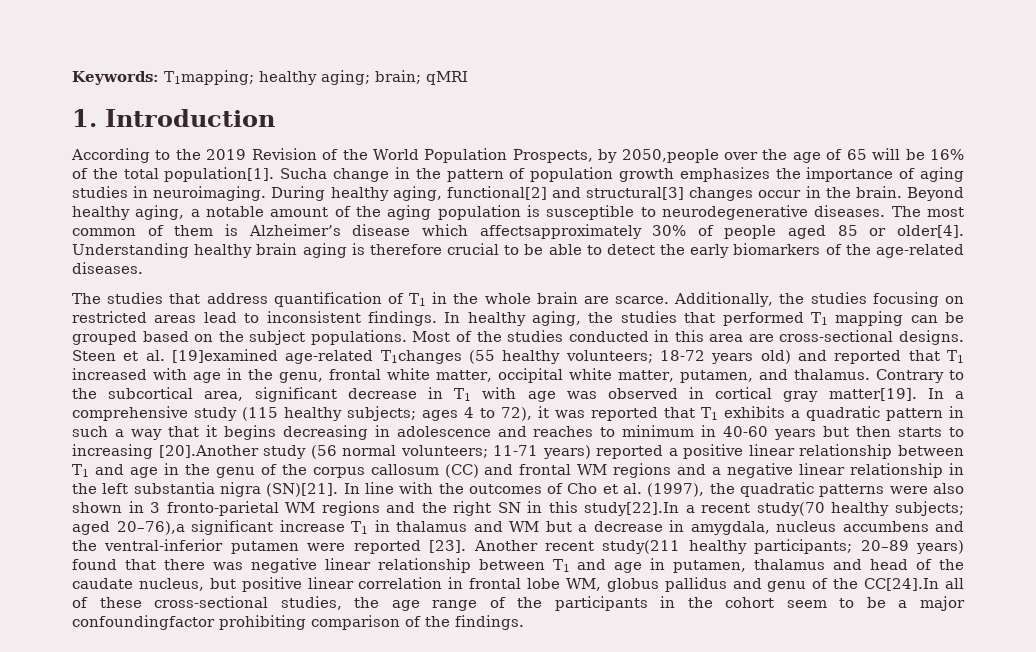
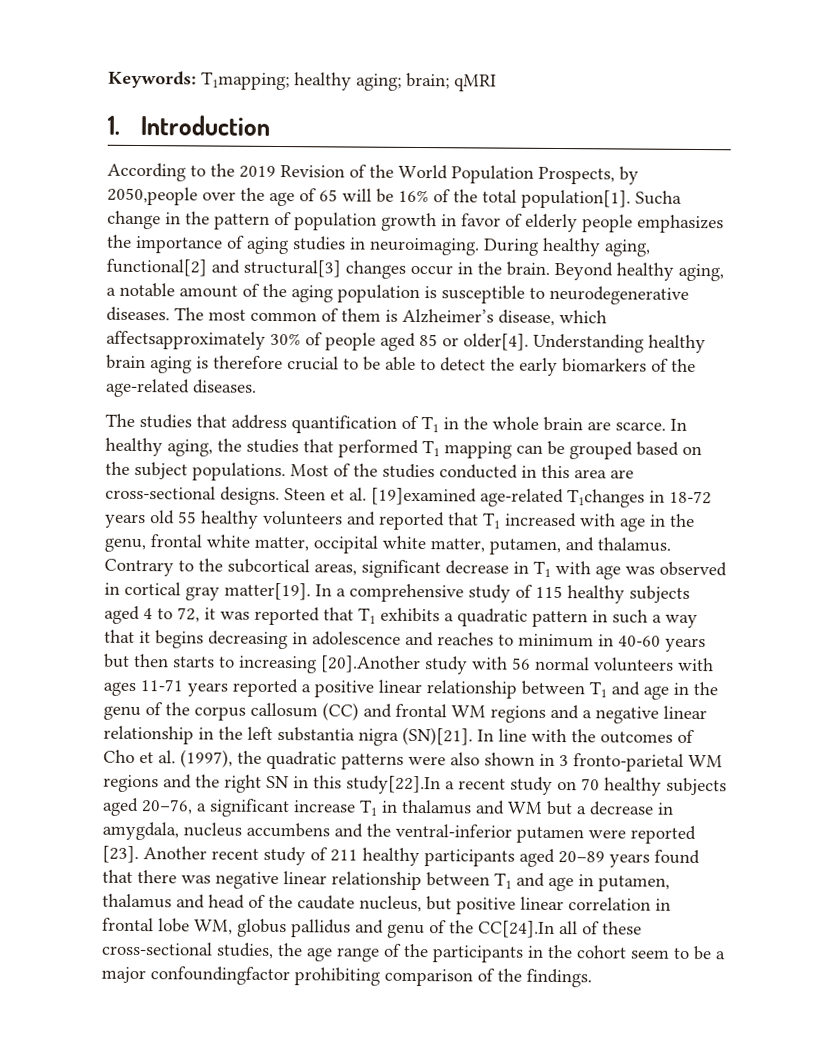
(674, 175) none -> [441,213,633,233] in favor of elderly people
[352,224,411,236] disease -> [498,309,555,326] disease,
[674,292,964,307] [72,311,437,326] Additionally, the studies focusing on restricted areas lead to inconsistent findings. -> (666, 426) none
[469,350,791,364] (55 healthy volunteers; 18‐72 years old) -> [649,490,712,505] [105,510,343,529] in 18‐72 years old 55 healthy volunteers
[204,391,244,401] area, -> [314,563,357,576] areas,
[242,406,458,421] (115 healthy subjects; ages -> [515,584,690,604] [104,605,140,625] of 115 healthy subjects aged
[501,407,532,421] 72), -> [177,607,200,623] 72,
[310,445,591,459] (56 normal volunteers; 11-71 years) -> [472,656,714,672] [103,679,228,697] with 56 normal volunteers with ages 11-71 years
[756,501,964,516] [72,521,185,535] study(70 healthy subjects; aged 20–76),a -> [510,776,727,796] [102,797,207,817] study on 70 healthy subjects aged 20–76, a
[602,539,964,554] study(211 healthy participants; 20–89 years) -> [263,846,650,868] study of 211 healthy participants aged 20–89 years

